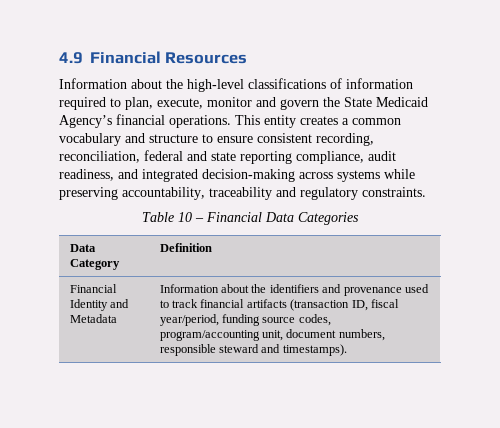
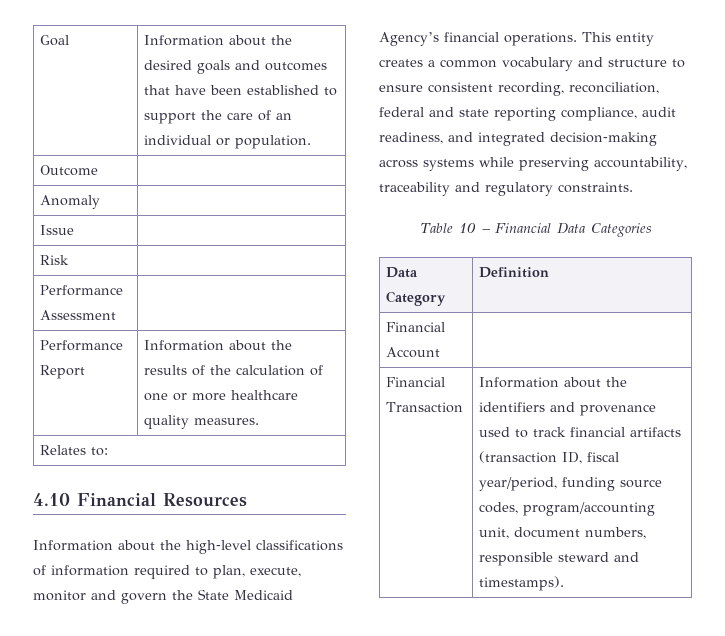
[59,52,83,64] 4.9 -> [40,35,70,46] [144,35,293,46] [144,60,328,74] [144,85,338,96] [144,110,293,124] [144,135,312,149] [40,165,99,176] [40,195,101,209] [40,225,75,235] [40,255,70,265] [40,285,124,296] [40,310,117,320] [40,340,124,351] [40,365,86,379] [144,340,293,351] [144,365,324,376] [144,390,299,401] [144,415,260,429] [40,445,109,456] [33,493,70,506] Goal | Information about the desired goals and outcomes that have been established to support the care of an individual or population. // Outcome | // Anomaly | // Issue | // Risk | // Performance Assessment | // Performance Report | Information about the results of the calculation of one or more healthcare quality measures. // Relates to: // 4.10
[69,299,130,311] [69,314,117,323] Identity and Metadata -> [386,347,441,358] [386,377,446,387] [386,402,464,413] Account | // Financial Transaction

